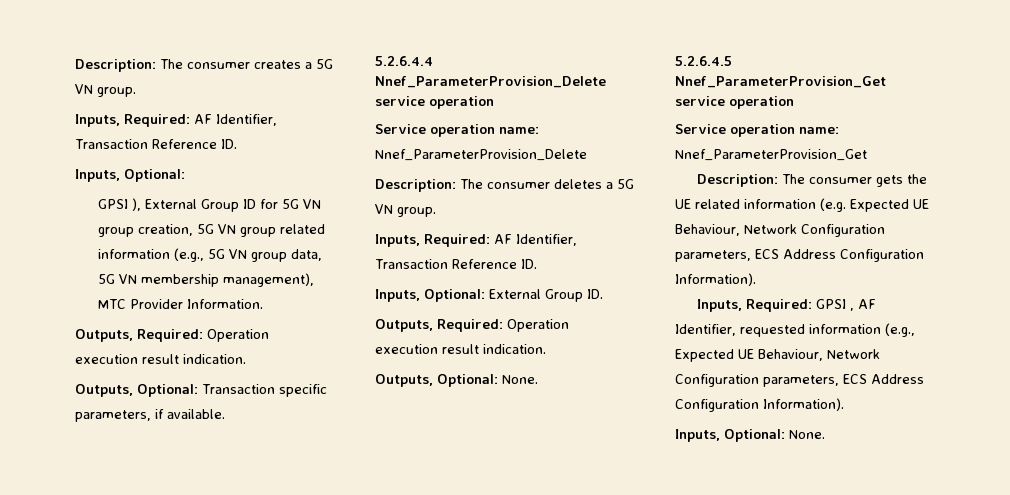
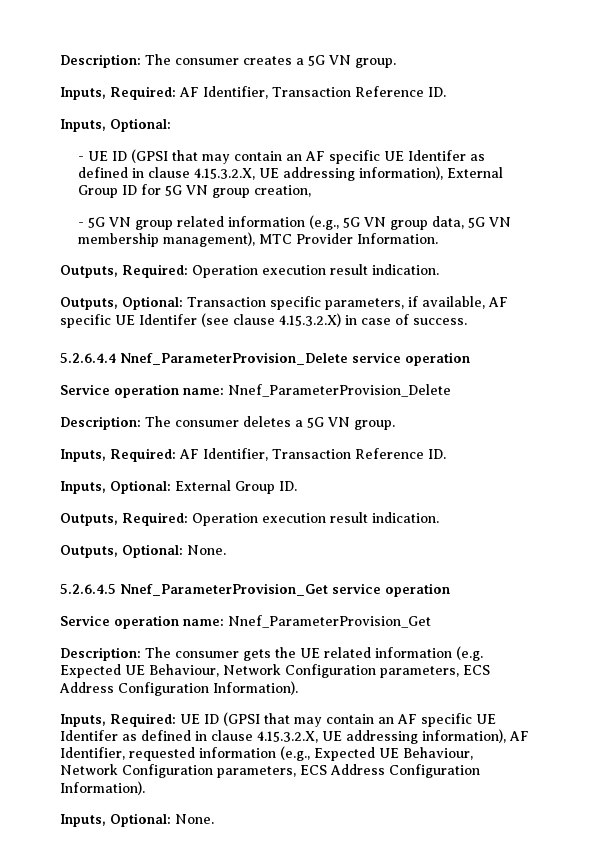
[98,198,142,211] GPSI ), -> [77,149,485,164] [77,166,443,181] - UE ID (GPSI that may contain an AF specific UE Identifer as defined in clause 4.15.3.2.X, UE addressing information),
(194, 230) none -> [77,222,84,227] // -
[167,409,225,419] available. -> [422,296,508,309] [60,313,467,328] available, AF specific UE Identifer (see clause 4.15.3.2.X) in case of success.
[816,299,855,311] GPSI , -> [180,712,496,727] [60,729,506,744] UE ID (GPSI that may contain an AF specific UE Identifer as defined in clause 4.15.3.2.X, UE addressing information),

